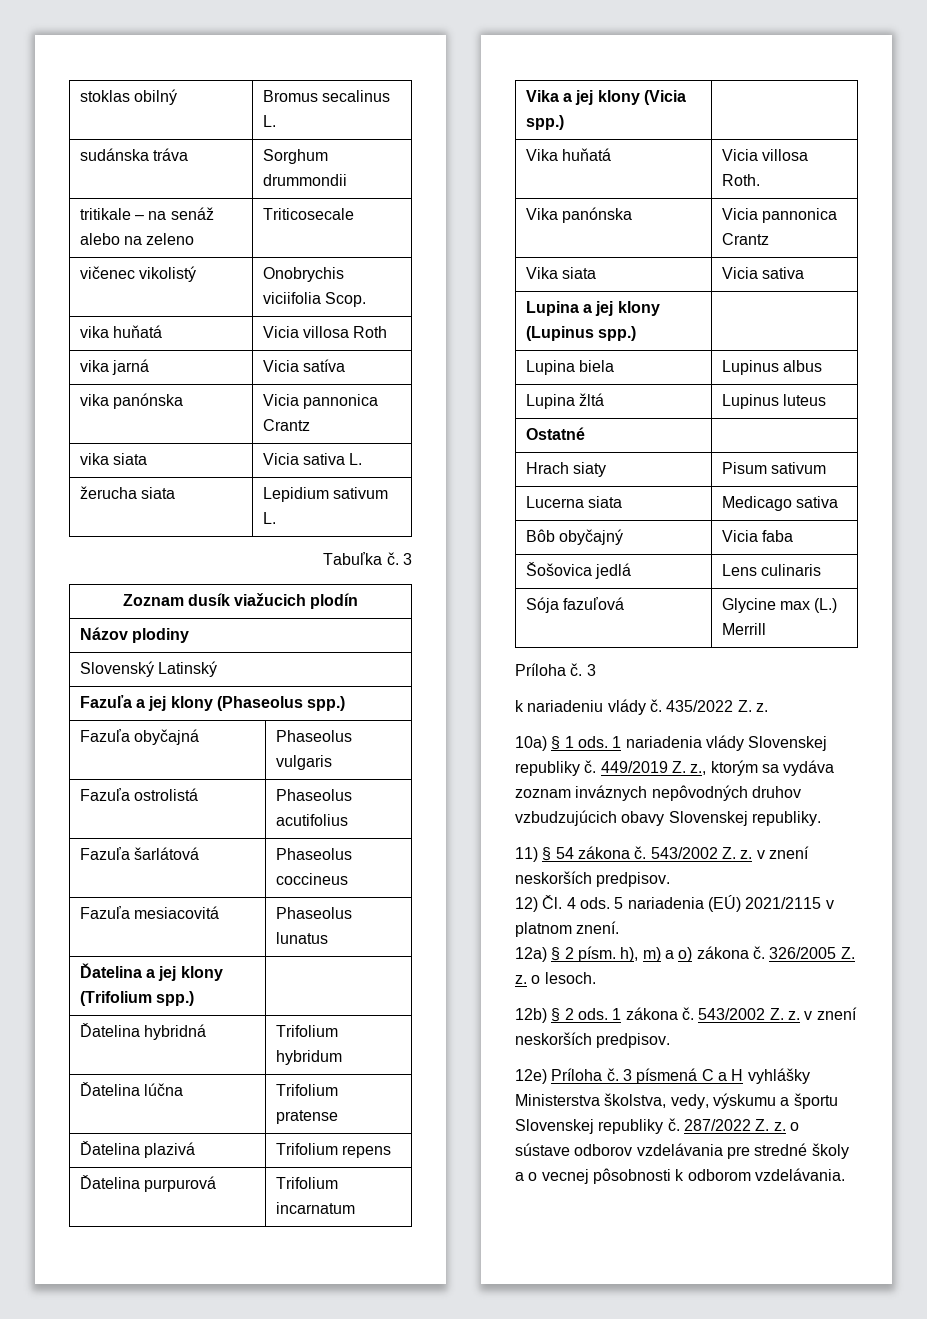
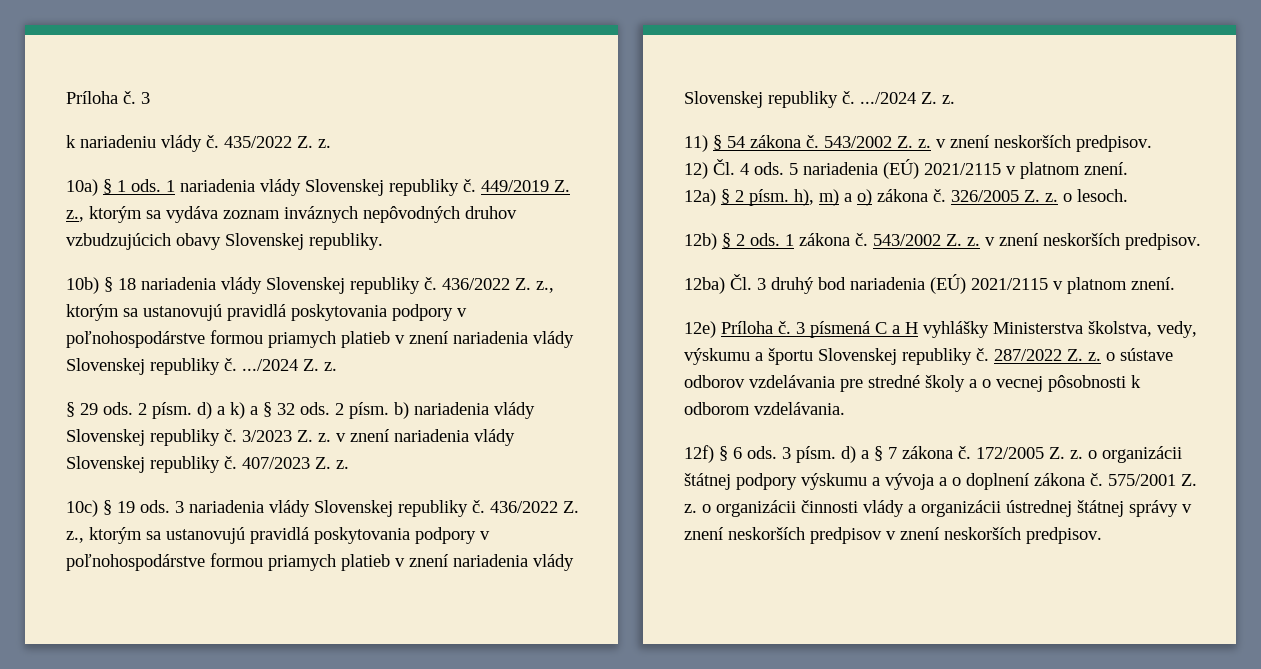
[79,89,178,105] [262,90,391,102] [262,115,276,127] [79,148,189,161] [262,149,328,164] [262,174,347,186] [79,207,214,220] [79,233,195,245] [262,208,354,220] [79,266,197,282] [262,267,344,282] [262,292,367,307] [79,325,163,338] [262,326,388,338] [79,359,150,375] [262,359,346,372] [79,393,184,409] [262,394,379,409] [262,419,310,431] [79,453,148,465] [262,453,363,465] [79,486,176,499] [262,487,389,502] [262,512,276,524] [323,552,412,565] [122,593,359,609] [79,627,190,643] [79,661,218,677] [79,695,346,711] [79,729,200,745] [275,730,352,742] [275,755,332,770] [79,788,199,801] [275,789,352,801] [275,814,348,826] [79,847,200,860] [275,848,352,860] [275,873,348,885] [79,906,220,919] [275,907,352,919] [275,932,328,944] [79,963,223,981] [79,991,195,1006] [79,1023,207,1040] [275,1025,338,1037] [275,1050,342,1065] [79,1082,184,1096] [275,1084,338,1096] [275,1110,338,1124] [79,1141,196,1158] [275,1143,392,1158] [79,1175,217,1192] [275,1177,338,1189] [275,1202,355,1214] [525,90,687,105] [525,115,564,130] [525,148,612,161] [721,149,809,161] [721,174,760,186] [525,207,633,223] [721,208,838,223] [721,233,769,245] [525,267,597,279] [721,267,805,279] [525,301,660,316] [525,326,637,341] [525,360,615,375] [721,360,823,375] [525,393,605,409] [721,394,827,409] [525,427,585,440] [525,462,607,477] [721,462,827,474] [525,496,623,508] [721,496,839,511] [525,529,624,545] [721,530,794,542] [525,562,632,579] [721,564,822,576] [525,597,625,613] [721,598,838,613] [721,623,766,635] stoklas obilný | Bromus secalinus L. // sudánska tráva | Sorghum drummondii // tritikale – na senáž alebo na zeleno | Triticosecale // vičenec vikolistý | Onobrychis viciifolia Scop. // vika huňatá | Vicia villosa Roth // vika jarná | Vicia satíva // vika panónska | Vicia pannonica Crantz // vika siata | Vicia sativa L. // žerucha siata | Lepidium sativum L. // Tabuľka č. 3 // Zoznam dusík viažucich plodín // Názov plodiny // Slovenský Latinský // Fazuľa a jej klony (Phaseolus spp.) // Fazuľa obyčajná | Phaseolus vulgaris // Fazuľa ostrolistá | Phaseolus acutifolius // Fazuľa šarlátová | Phaseolus coccineus // Fazuľa mesiacovitá | Phaseolus lunatus // Ďatelina a jej klony (Trifolium spp.) | // Ďatelina hybridná | Trifolium hybridum // Ďatelina lúčna | Trifolium pratense // Ďatelina plazivá | Trifolium repens // Ďatelina purpurová | Trifolium incarnatum // Vika a jej klony (Vicia spp.) | // Vika huňatá | Vicia villosa Roth. // Vika panónska | Vicia pannonica Crantz // Vika siata | Vicia sativa // Lupina a jej klony (Lupinus spp.) | // Lupina biela | Lupinus albus // Lupina žltá | Lupinus luteus // Ostatné | // Hrach siaty | Pisum sativum // Lucerna siata | Medicago sativa // Bôb obyčajný | Vicia faba // Šošovica jedlá | Lens culinaris // Sója fazuľová | Glycine max (L.) Merrill // -> (66, 97) none
(821, 818) none -> [66,277,554,294] [66,304,467,321] [66,330,574,348] [66,358,337,375] [66,402,535,419] [66,429,515,446] [66,456,349,473] [66,500,579,517] [66,527,490,544] [66,553,574,571] [684,91,955,108] // 10b) § 18 nariadenia vlády Slovenskej republiky č. 436/2022 Z. z., ktorým sa ustanovujú pravidlá poskytovania podpory v poľnohospodárstve formou priamych platieb v znení nariadenia vlády Slovenskej republiky č. .../2024 Z. z. // § 29 ods. 2 písm. d) a k) a § 32 ods. 2 písm. b) nariadenia vlády Slovenskej republiky č. 3/2023 Z. z. v znení nariadenia vlády Slovenskej republiky č. 407/2023 Z. z. // 10c) § 19 ods. 3 nariadenia vlády Slovenskej republiky č. 436/2022 Z. z., ktorým sa ustanovujú pravidlá poskytovania podpory v poľnohospodárstve formou priamych platieb v znení nariadenia vlády Slovenskej republiky č. .../2024 Z. z.
(671, 1040) none -> [684,274,1175,294] // 12ba) Čl. 3 druhý bod nariadenia (EÚ) 2021/2115 v platnom znení.
(845, 1174) none -> [684,445,1182,463] [684,473,1197,490] [684,500,1192,517] [684,527,1102,544] // 12f) § 6 ods. 3 písm. d) a § 7 zákona č. 172/2005 Z. z. o organizácii štátnej podpory výskumu a vývoja a o doplnení zákona č. 575/2001 Z. z. o organizácii činnosti vlády a organizácii ústrednej štátnej správy v znení neskorších predpisov v znení neskorších predpisov.

